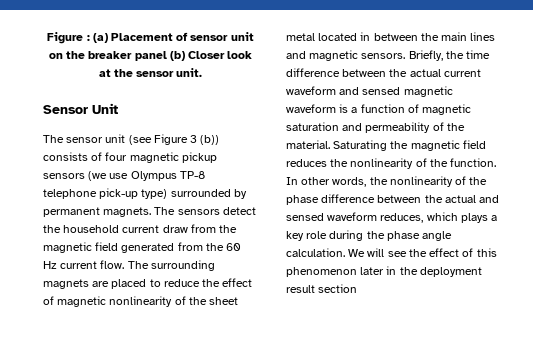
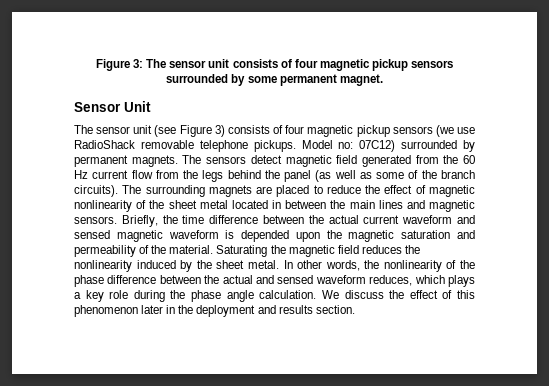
[47,32,254,44] [48,51,253,61] [98,68,203,77] Figure : (a) Placement of sensor unit on the breaker panel (b) Closer look at the sensor unit. -> [95,59,454,71] [166,74,383,86] Figure 3: The sensor unit consists of four magnetic pickup sensors surrounded by some permanent magnet.
[190,135,220,145] 3 (b)) -> [214,125,225,137] 3)
[130,171,205,181] [43,188,168,199] Olympus TP-8 telephone pick-up type) -> [74,140,396,152] RadioShack removable telephone pickups. Model no: 07C12)
[43,224,238,233] the household current draw from the -> (282, 159) none
[100,260,125,269] flow. -> [131,170,475,182] [74,185,118,197] flow from the legs behind the panel (as well as some of the branch circuits).
[351,104,419,113] a function of -> [241,230,342,242] depended upon the
[415,158,497,167] of the function. -> [136,260,279,272] induced by the sheet metal.
[367,248,407,257] will see -> [344,290,384,299] discuss
[286,284,358,293] result section -> [257,305,355,314] and results section.

